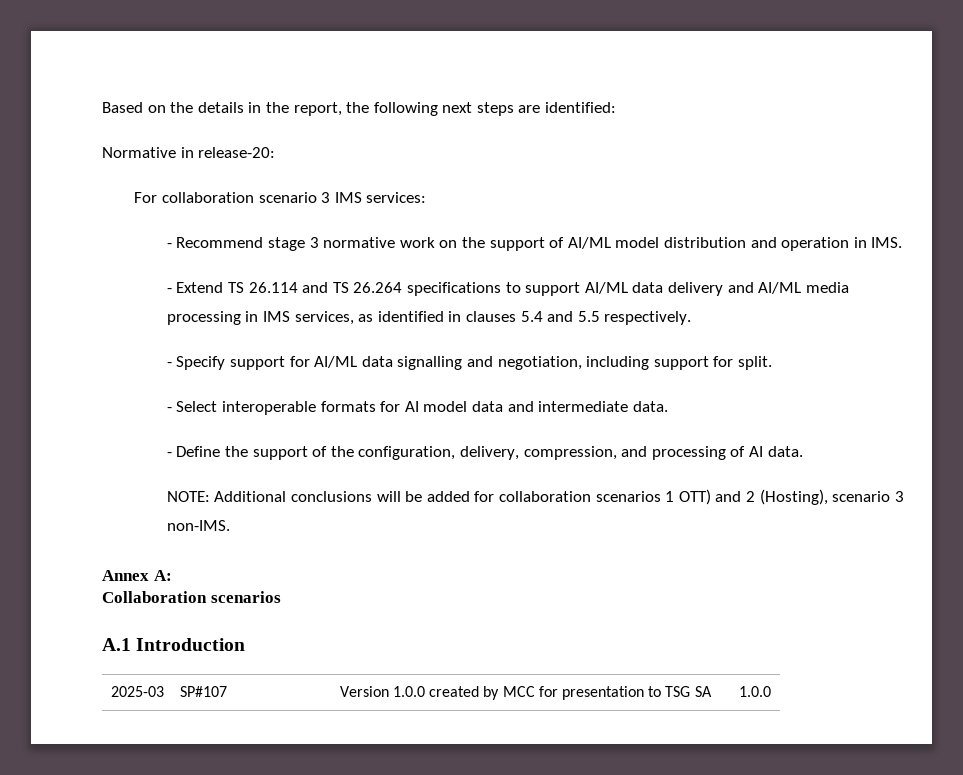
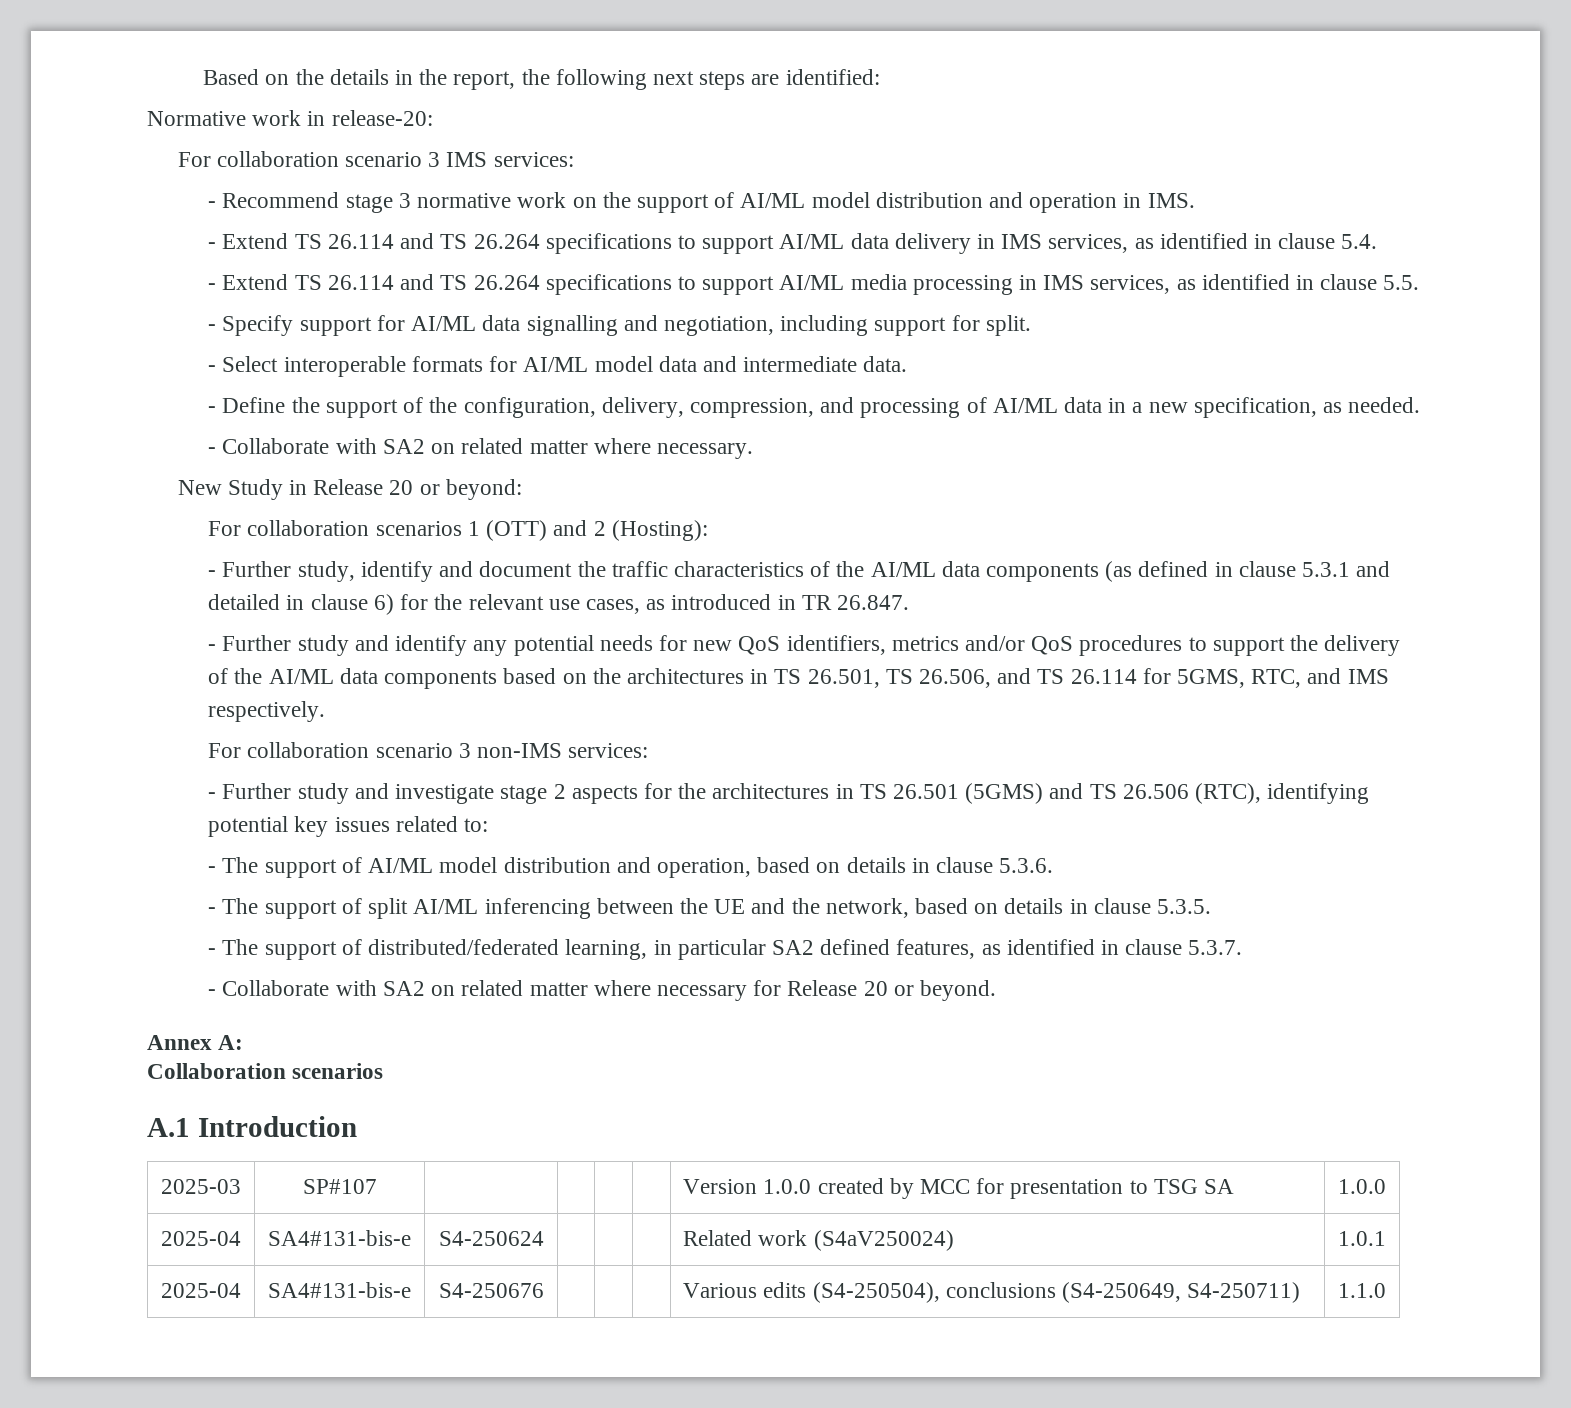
(176, 152) none -> [252,110,302,126] work
[727,282,754,293] and -> [976,233,1378,253] [208,274,775,295] in IMS services, as identified in clause 5.4. // - Extend TS 26.114 and TS 26.264 specifications to support
[465,311,692,325] clauses 5.4 and 5.5 respectively. -> [1320,274,1420,290] clause 5.5.
[404,401,419,412] AI -> [523,357,589,372] AI/ML
[748,446,803,457] [166,491,495,502] AI data. // NOTE: Additional conclusions will be added for -> [992,397,1421,418] [208,438,753,459] [177,479,522,500] [208,521,242,536] AI/ML data in a new specification, as needed. // - Collaborate with SA2 on related matter where necessary. // New Study in Release 20 or beyond: // For
[678,489,711,505] OTT) -> [486,520,548,541] (OTT)
[759,489,904,505] [166,520,230,531] (Hosting), scenario 3 non-IMS. -> [611,520,708,541] [208,561,1391,582] [208,594,909,615] [208,635,1401,656] [208,668,1389,689] [208,701,326,722] [208,742,649,758] [208,783,1370,804] [208,816,489,837] [208,857,1054,878] [208,898,1212,919] [208,939,1243,960] [208,980,996,1001] (Hosting): // - Further study, identify and document the traffic characteristics of the AI/ML data components (as defined in clause 5.3.1 and detailed in clause 6) for the relevant use cases, as introduced in TR 26.847. // - Further study and identify any potential needs for new QoS identifiers, metrics and/or QoS procedures to support the delivery of the AI/ML data components based on the architectures in TS 26.501, TS 26.506, and TS 26.114 for 5GMS, RTC, and IMS respectively. // For collaboration scenario 3 non-IMS services: // - Further study and investigate stage 2 aspects for the architectures in TS 26.501 (5GMS) and TS 26.506 (RTC), identifying potential key issues related to: // - The support of AI/ML model distribution and operation, based on details in clause 5.3.6. // - The support of split AI/ML inferencing between the UE and the network, based on details in clause 5.3.5. // - The support of distributed/federated learning, in particular SA2 defined features, as identified in clause 5.3.7. // - Collaborate with SA2 on related matter where necessary for Release 20 or beyond.
(771, 691) none -> [161,1231,241,1246] [268,1230,411,1246] [438,1231,544,1246] [683,1230,954,1251] [1338,1231,1386,1246] [161,1283,241,1298] [268,1282,411,1298] [438,1283,544,1298] [683,1282,1301,1303] [1338,1283,1386,1298] // 2025-04 | SA4#131-bis-e | S4-250624 | | | | Related work (S4aV250024) | 1.0.1 // 2025-04 | SA4#131-bis-e | S4-250676 | | | | Various edits (S4-250504), conclusions (S4-250649, S4-250711) | 1.1.0

